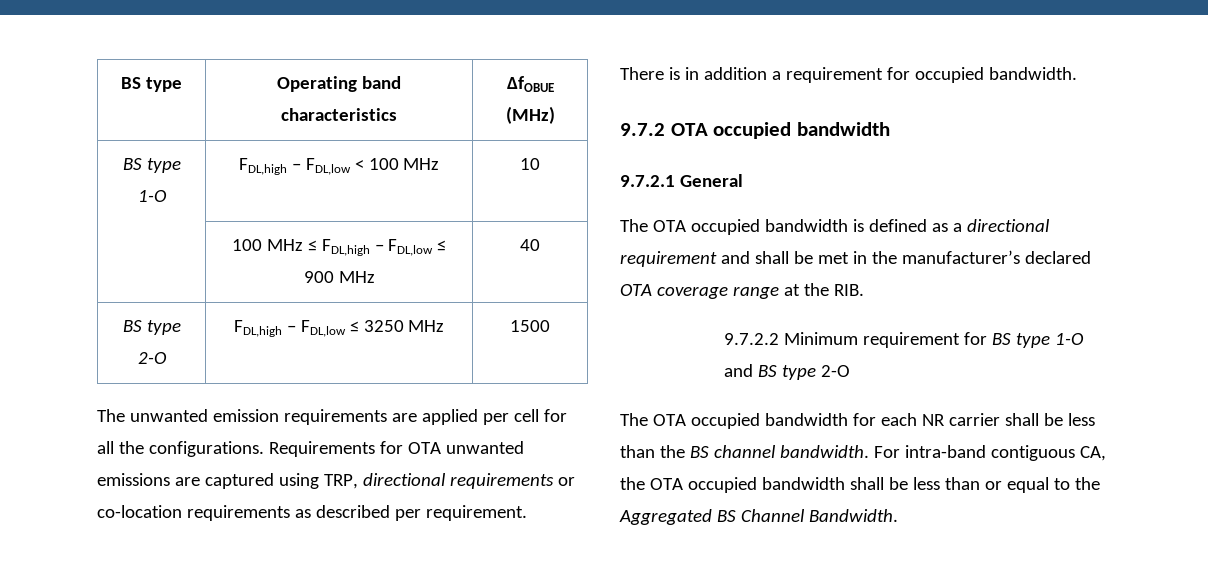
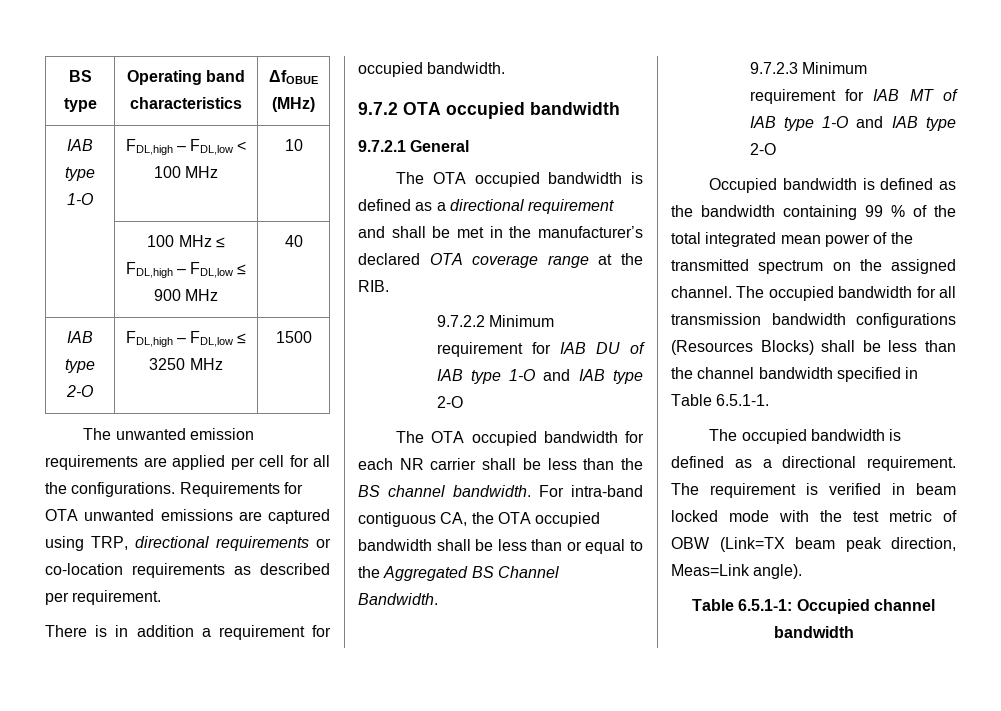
[122,158,142,170] BS -> [67,139,93,151] IAB
[122,320,142,332] BS -> [67,331,93,343] IAB
[992,333,1085,348] [724,364,778,377] BS type 1-O and BS -> [559,342,645,354] [436,369,605,384] IAB DU of IAB type 1-O and IAB
(898, 515) none -> [749,62,867,74] [749,89,958,104] [749,116,956,131] [749,143,776,155] [709,178,956,193] [671,205,956,220] [671,232,913,247] [671,259,956,274] [671,286,956,301] [671,313,956,328] [671,340,956,355] [671,367,919,382] [671,394,770,406] [709,429,902,444] [671,456,956,471] [671,483,956,498] [671,510,957,522] [671,537,956,552] [671,564,803,579] [692,599,935,614] [773,626,854,638] // 9.7.2.3 Minimum requirement for IAB MT of IAB type 1-O and IAB type 2-O // Occupied bandwidth is defined as the bandwidth containing 99 % of the total integrated mean power of the transmitted spectrum on the assigned channel. The occupied bandwidth for all transmission bandwidth configurations (Resources Blocks) shall be less than the channel bandwidth specified in Table 6.5.1-1. // The occupied bandwidth is defined as a directional requirement. The requirement is verified in beam locked mode with the test metric of OBW (Link=TX beam peak direction, Meas=Link angle). // Table 6.5.1-1: Occupied channel bandwidth

